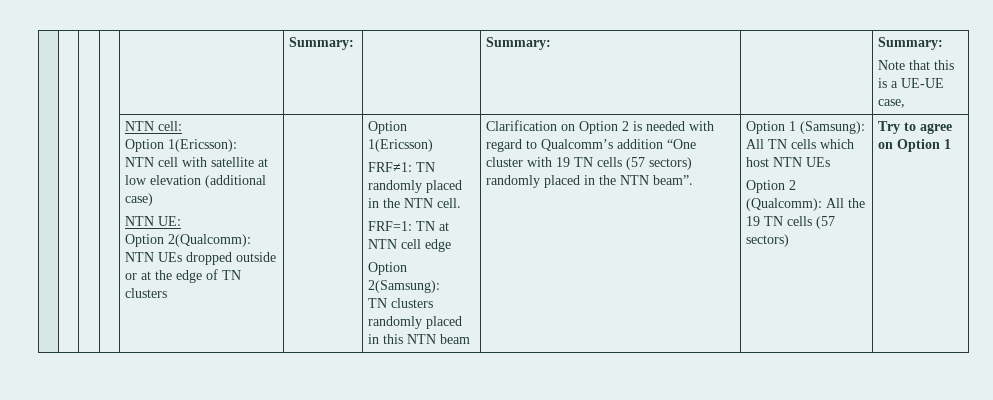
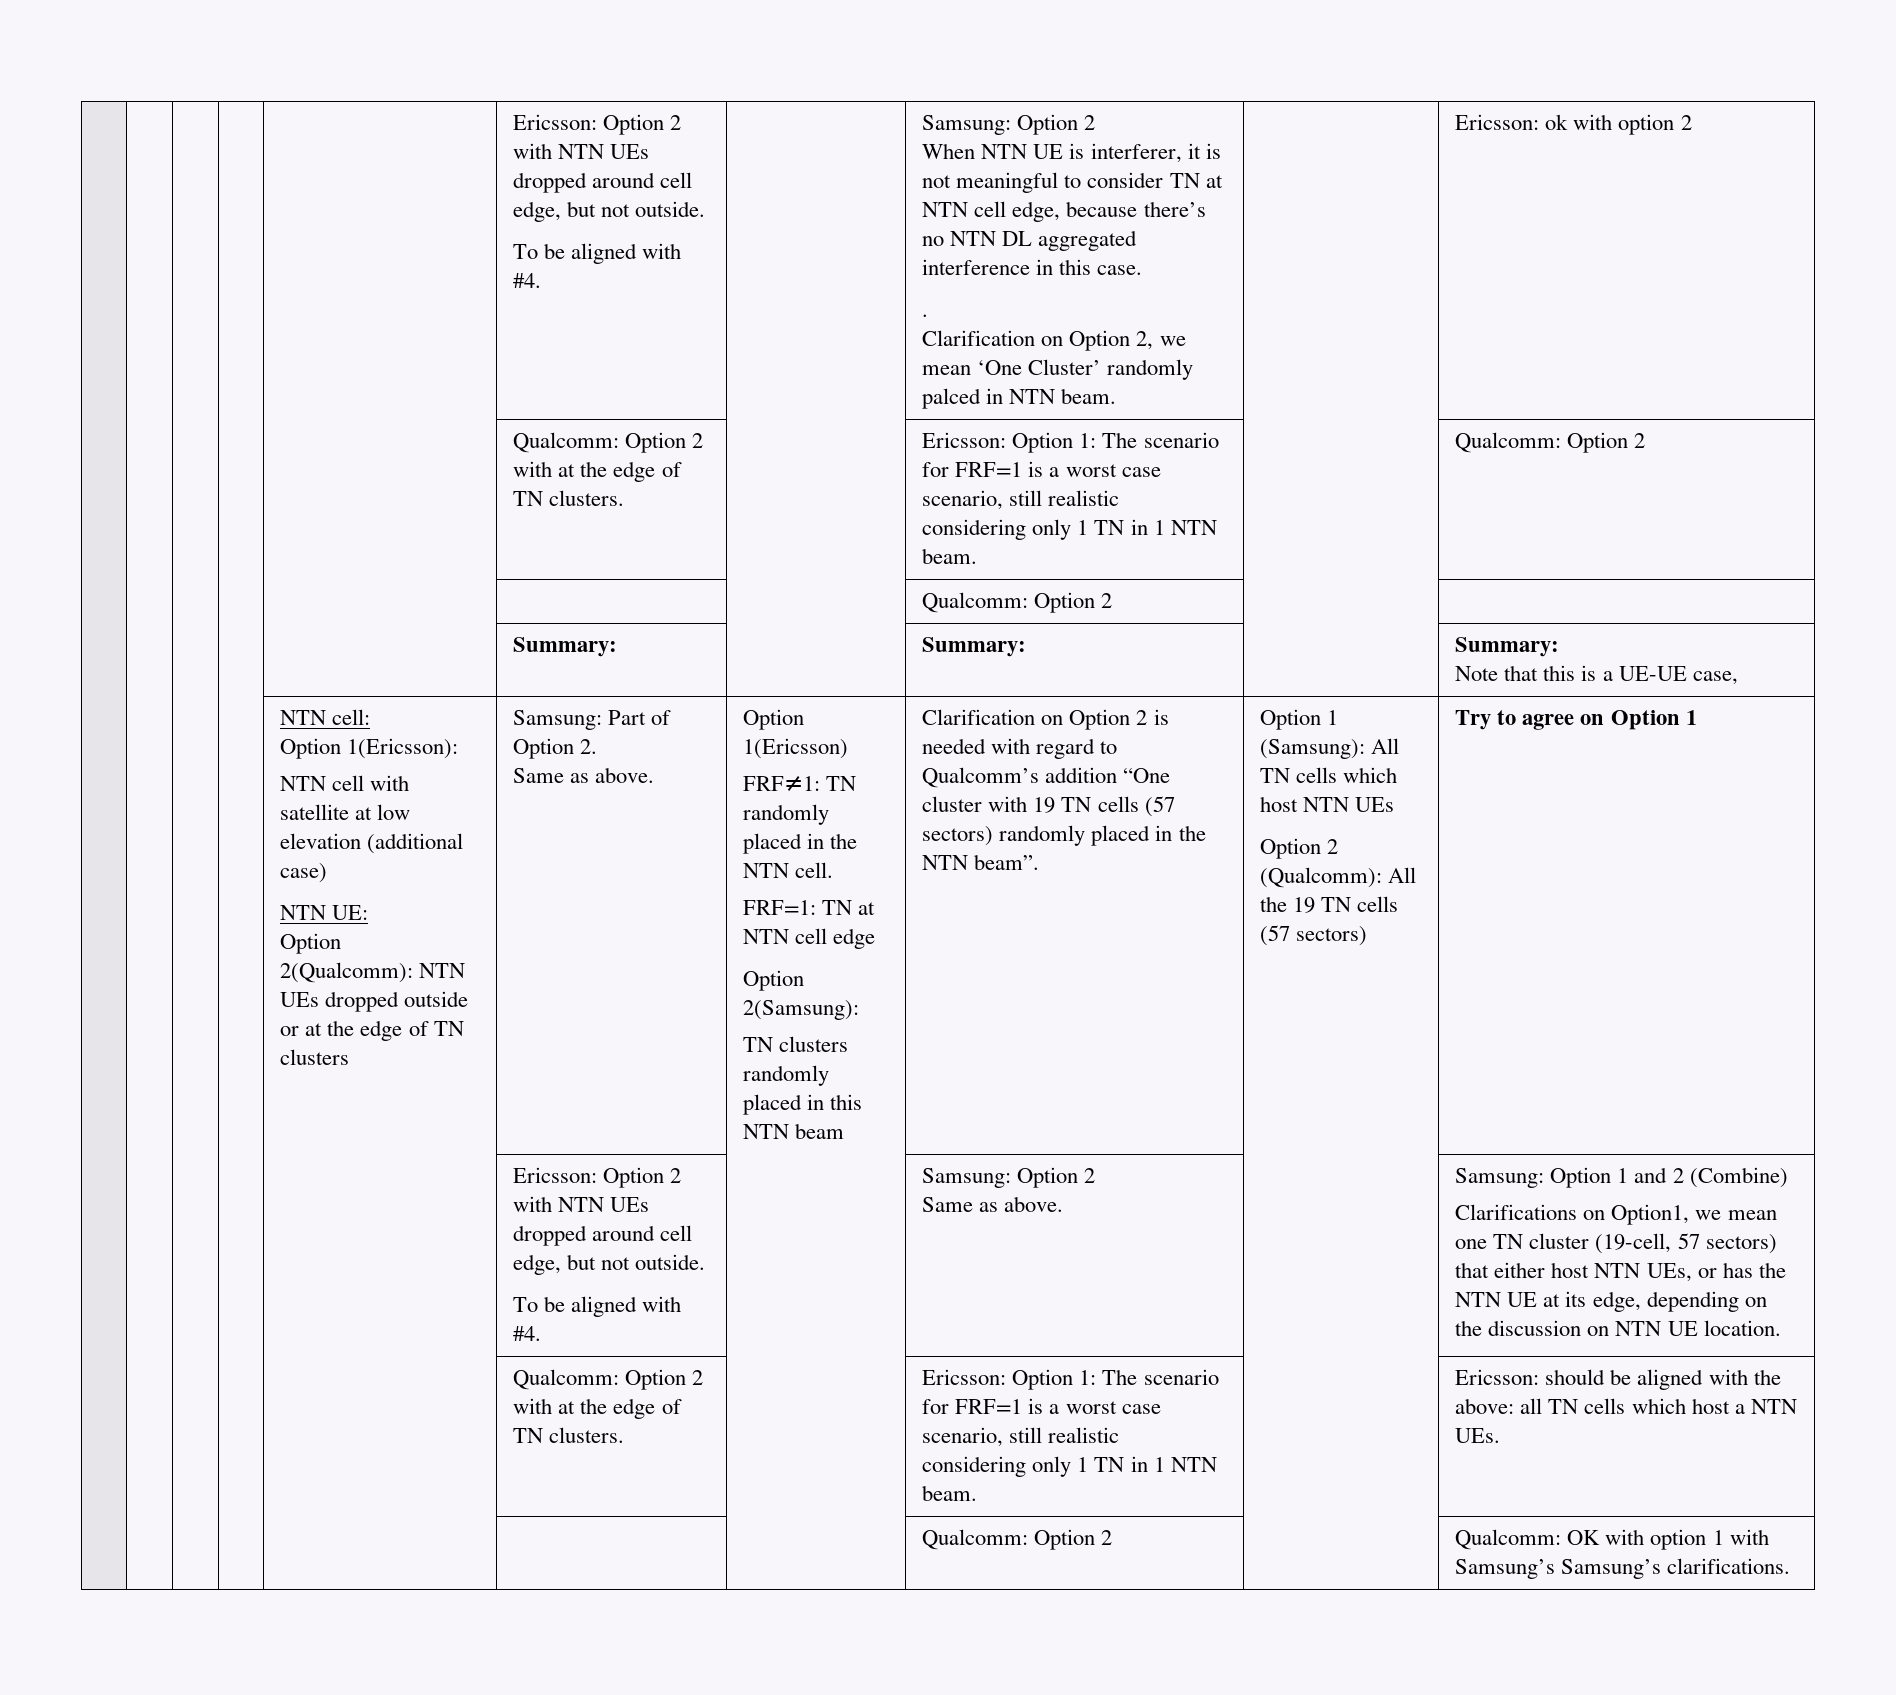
(289, 43) | | | | -> [513,114,682,135] [513,143,650,159] [513,172,693,193] [513,201,706,222] [513,243,682,264] [513,273,542,288] [922,114,1096,135] [922,143,1221,163] [922,172,1223,193] [922,201,1206,222] [922,230,1138,251] [922,259,1143,275] [922,314,929,317] [922,330,1186,351] [922,359,1194,380] [922,388,1117,409] [1455,114,1692,135] [513,432,704,453] [513,461,682,482] [513,490,625,506] [922,432,1219,453] [922,461,1161,477] [922,490,1120,510] [922,519,1217,540] [922,548,978,564] [1455,432,1646,453] [922,592,1113,613] | | | | | Ericsson: Option 2 with NTN UEs dropped around cell edge, but not outside. // To be aligned with #4. | | Samsung: Option 2 // When NTN UE is interferer, it is not meaningful to consider TN at NTN cell edge, because there’s no NTN DL aggregated interference in this case. // . // Clarification on Option 2, we mean ‘One Cluster’ randomly palced in NTN beam. | | Ericsson: ok with option 2 // | | | | | Qualcomm: Option 2 with at the edge of TN clusters. | | Ericsson: Option 1: The scenario for FRF=1 is a worst case scenario, still realistic considering only 1 TN in 1 NTN beam. | | Qualcomm: Option 2 // | | | | | | | Qualcomm: Option 2 | | // | | | |
(168, 293) none -> [513,710,672,730] [513,738,598,759] [513,767,655,783] Samsung: Part of Option 2. // Same as above.
(952, 144) none -> [513,1167,682,1188] [513,1196,650,1212] [513,1225,693,1246] [513,1254,706,1275] [513,1296,682,1317] [513,1326,542,1341] [922,1167,1096,1188] [922,1196,1064,1212] [1455,1167,1788,1188] [1455,1204,1777,1225] [1455,1233,1777,1254] [1455,1262,1786,1282] [1455,1291,1767,1312] [1455,1320,1781,1336] [513,1369,704,1390] [513,1398,682,1419] [513,1427,625,1443] [922,1369,1219,1390] [922,1398,1161,1414] [922,1427,1120,1447] [922,1456,1217,1477] [922,1485,978,1501] [1455,1369,1781,1390] [1455,1398,1797,1414] [1455,1428,1501,1443] [922,1529,1113,1550] [1455,1529,1769,1550] [1455,1558,1791,1579] // | | | | | Ericsson: Option 2 with NTN UEs dropped around cell edge, but not outside. // To be aligned with #4. | | Samsung: Option 2 // Same as above. | | Samsung: Option 1 and 2 (Combine) // Clarifications on Option1, we mean one TN cluster (19-cell, 57 sectors) that either host NTN UEs, or has the NTN UE at its edge, depending on the discussion on NTN UE location. // | | | | | Qualcomm: Option 2 with at the edge of TN clusters. | | Ericsson: Option 1: The scenario for FRF=1 is a worst case scenario, still realistic considering only 1 TN in 1 NTN beam. | | Ericsson: should be aligned with the above: all TN cells which host a NTN UEs. // | | | | | | | Qualcomm: Option 2 | | Qualcomm: OK with option 1 with Samsung’s Samsung’s clarifications.

